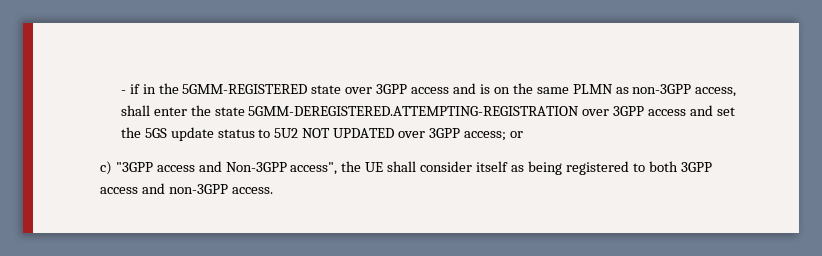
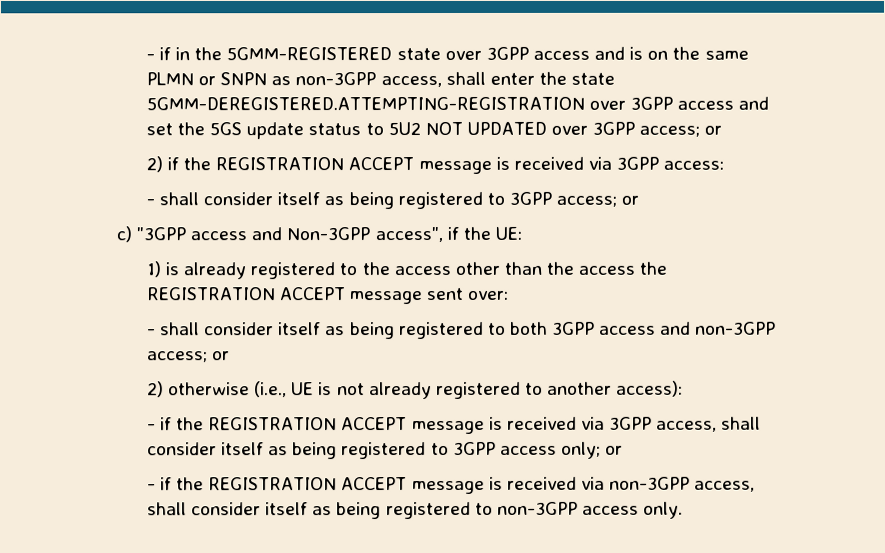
(613, 89) none -> [198,72,268,86] or SNPN
(523, 134) none -> [145,156,725,175] [145,191,640,210] // 2) if the REGISTRATION ACCEPT message is received via 3GPP access: // - shall consider itself as being registered to 3GPP access; or
[341,161,384,172] the UE -> [446,226,522,240] [145,261,668,280] [146,287,510,305] [146,328,156,336] if the UE: // 1) is already registered to the access other than the access the REGISTRATION ACCEPT message sent over: // -
[231,187,273,194] access. -> [146,351,231,363] [146,380,684,400] [146,416,762,435] [146,441,624,460] [146,476,756,495] [146,501,684,520] access; or // 2) otherwise (i.e., UE is not already registered to another access): // - if the REGISTRATION ACCEPT message is received via 3GPP access, shall consider itself as being registered to 3GPP access only; or // - if the REGISTRATION ACCEPT message is received via non-3GPP access, shall consider itself as being registered to non-3GPP access only.

